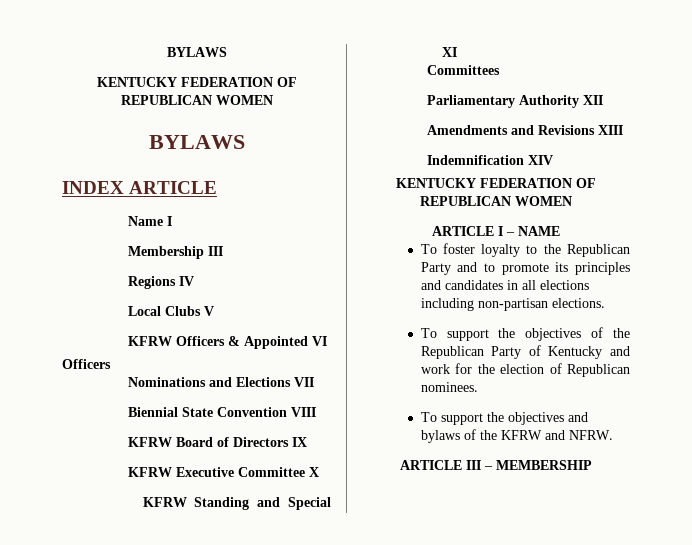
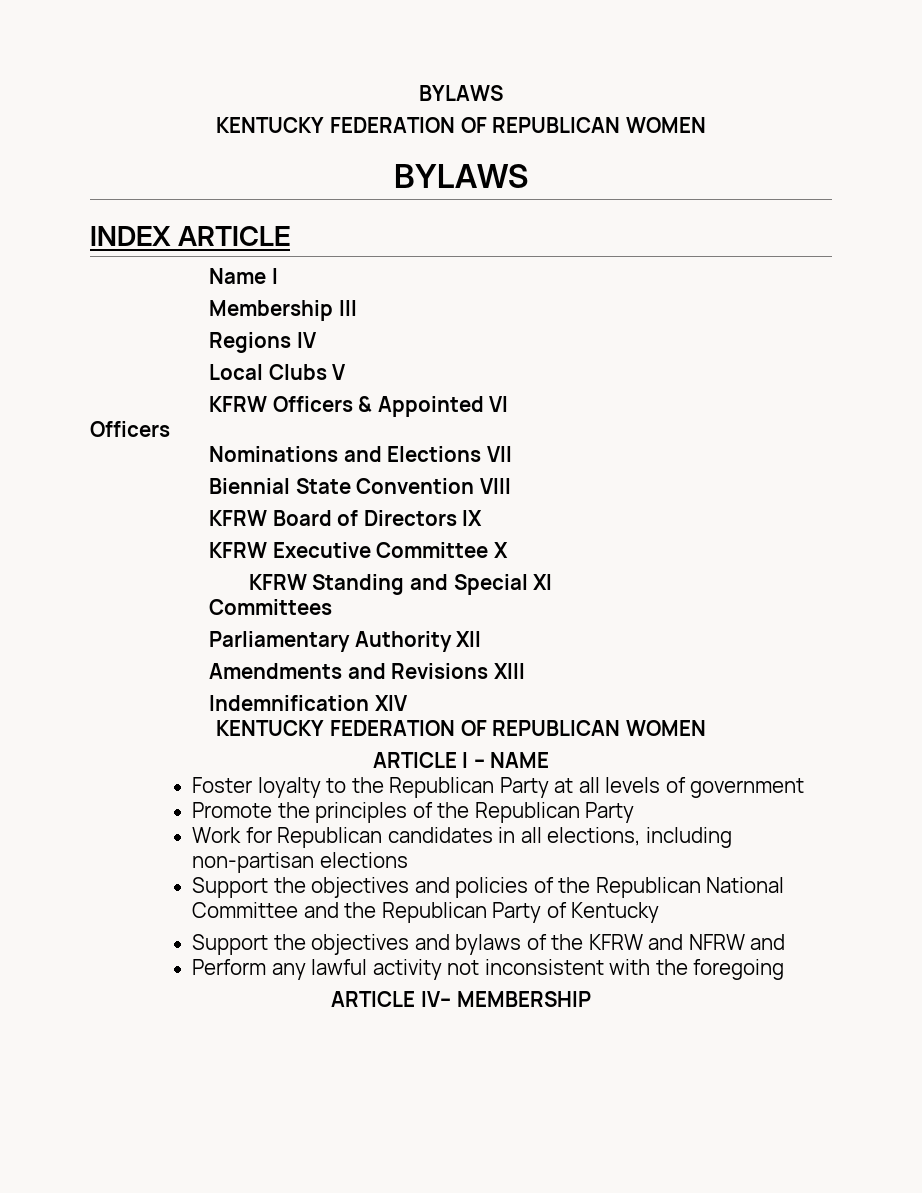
[420,243,475,254] To foster -> [192,777,253,793] Foster
[457,262,630,275] [420,280,441,290] and to promote its principles and -> [554,777,805,798] [192,802,635,823] [192,827,383,848] at all levels of government // Promote the principles of the Republican Party // Work for Republican
[539,280,589,290] elections -> [547,827,641,846] elections,
[551,298,605,308] [420,327,630,341] [420,345,630,359] [420,363,630,377] [420,382,478,392] [420,412,483,425] elections. // To support the objectives of the Republican Party of Kentucky and work for the election of Republican nominees. // To support -> [319,852,408,868] [192,877,785,898] [192,902,660,923] [192,934,269,955] elections // Support the objectives and policies of the Republican National Committee and the Republican Party of Kentucky // Support
[568,430,613,440] [399,460,493,470] NFRW. // ARTICLE III – -> [688,934,786,950] [192,959,785,980] [331,991,452,1007] NFRW and // Perform any lawful activity not inconsistent with the foregoing // ARTICLE IV–

